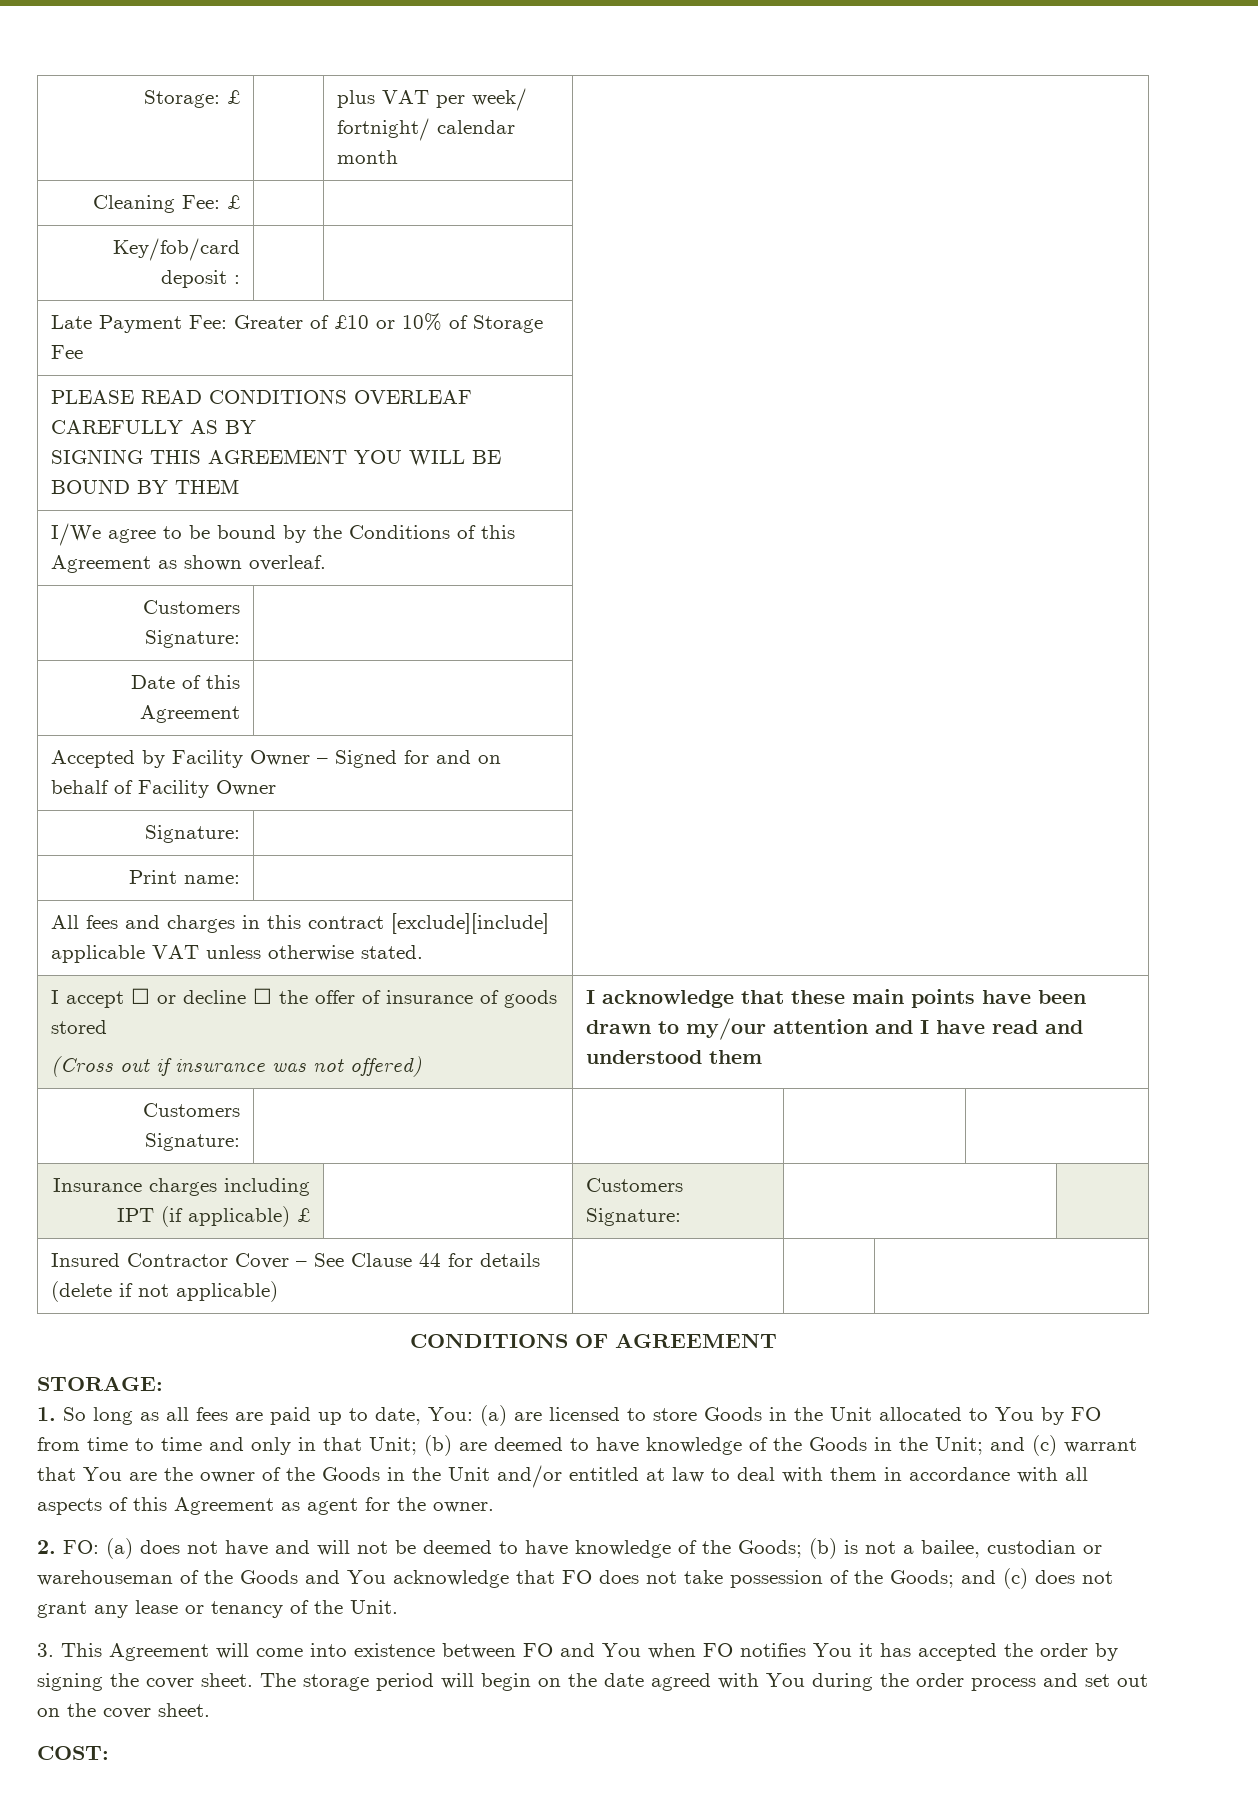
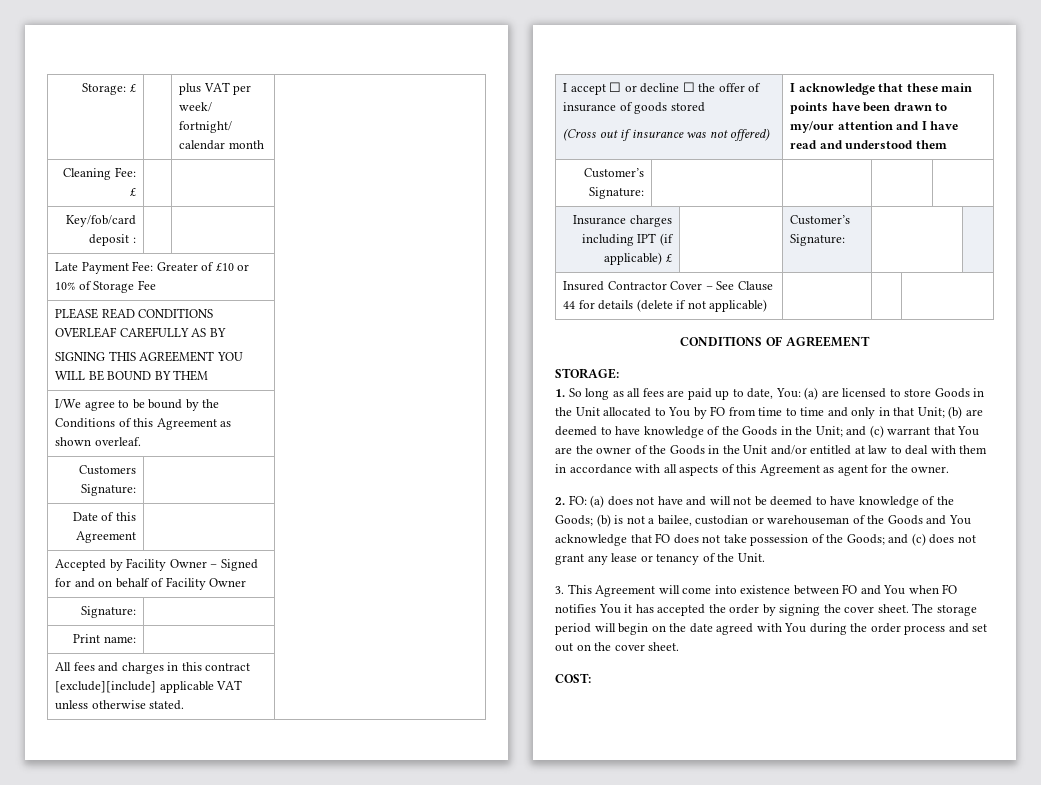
[142,1103,240,1117] Customers -> [583,168,644,178] Customer’s
[586,1178,684,1192] Customers -> [790,215,851,225] Customer’s

